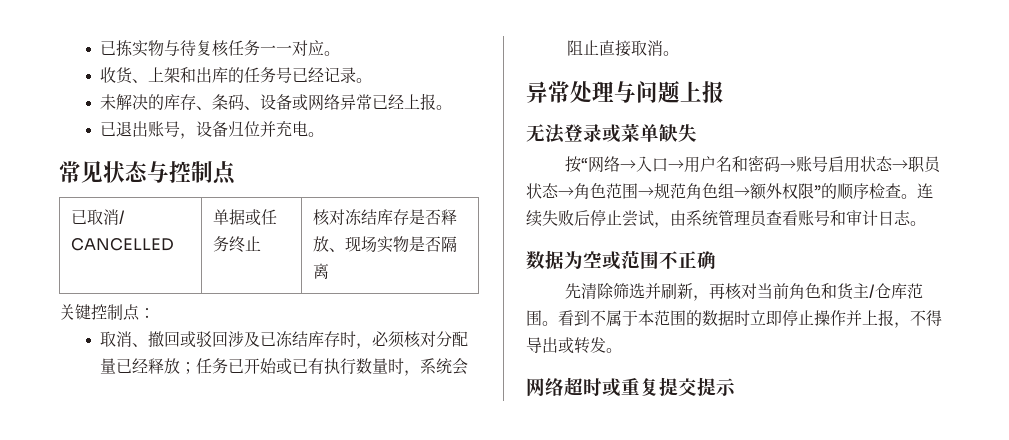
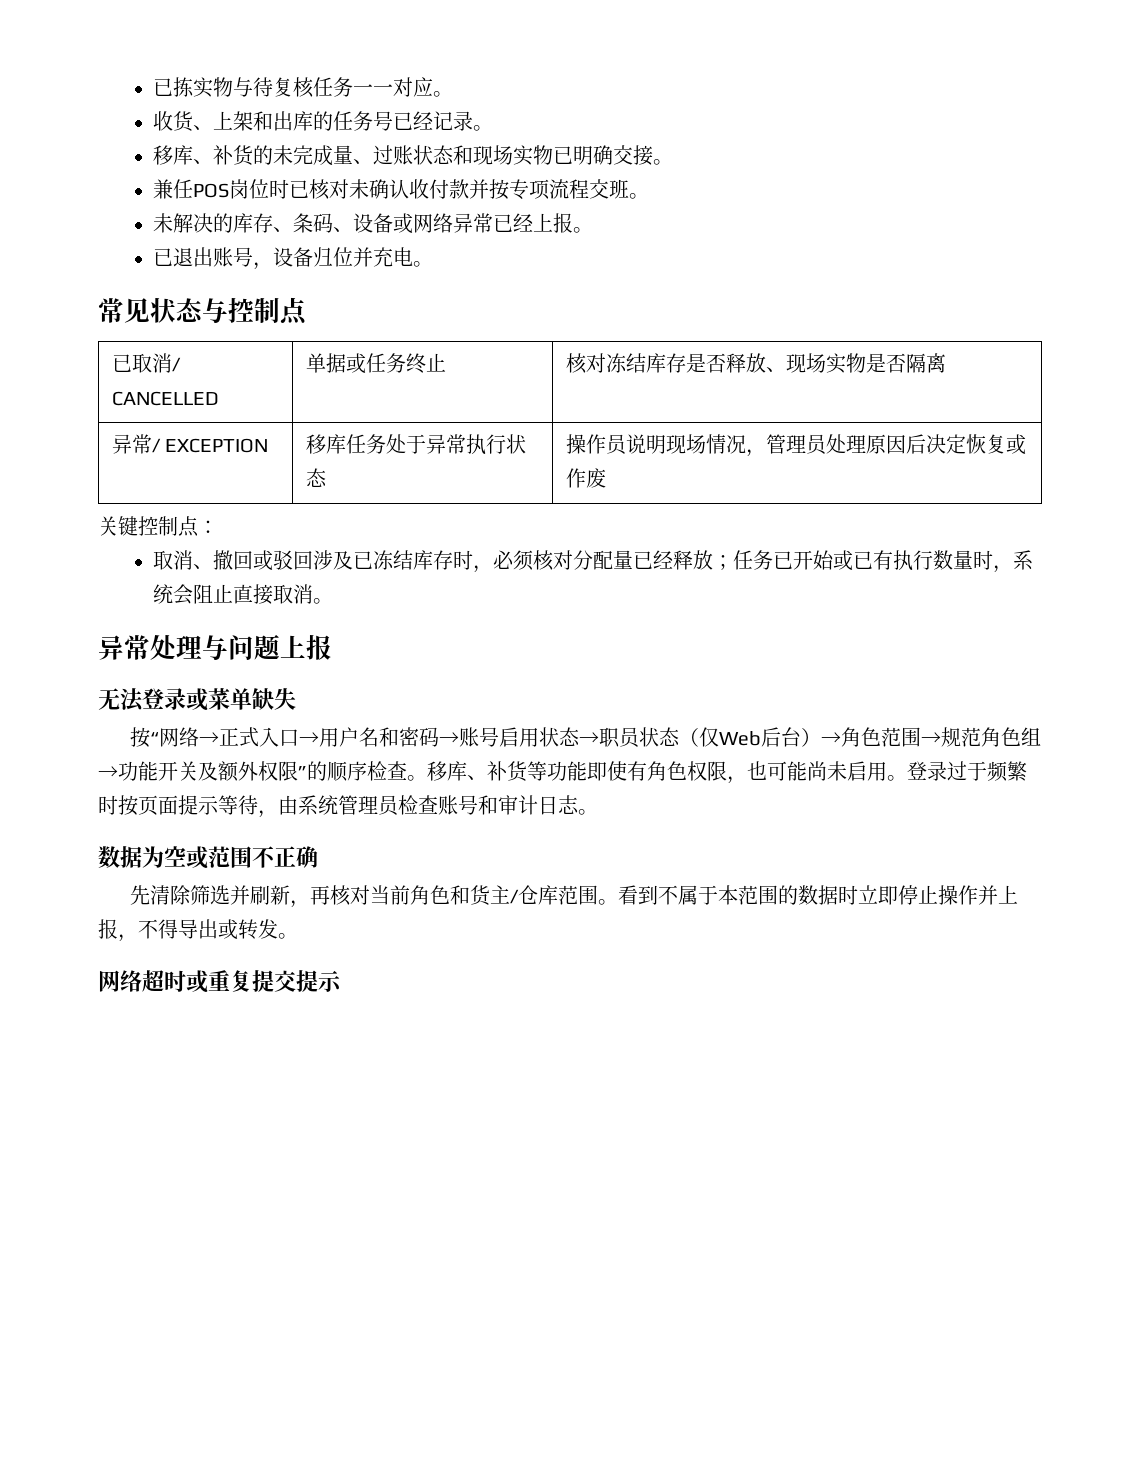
(372, 80) none -> [152,145,673,166] [152,179,649,200] // 移库、补货的未完成量、过账状态和现场实物已明确交接。 // 兼任POS岗位时已核对未确认收付款并按专项流程交班。
(330, 271) none -> [111,434,269,454] [305,434,526,455] [305,468,327,487] [565,434,1026,457] [565,468,606,488] // 异常/ EXCEPTION | 移库任务处于异常执行状态 | 操作员说明现场情况，管理员处理原因后决定恢复或作废
(637, 165) none -> [219,727,260,747] 正式
(559, 190) none -> [679,727,822,747] （仅Web后台）
(750, 192) none -> [118,761,218,781] 功能开关及
[917,183,933,199] [526,209,654,227] 连续失败后停止尝试 -> [427,761,1027,784] [98,795,258,816] 移库、补货等功能即使有角色权限，也可能尚未启用。登录过于频繁时按页面提示等待
[766,210,798,226] 查看 -> [398,795,438,815] 检查

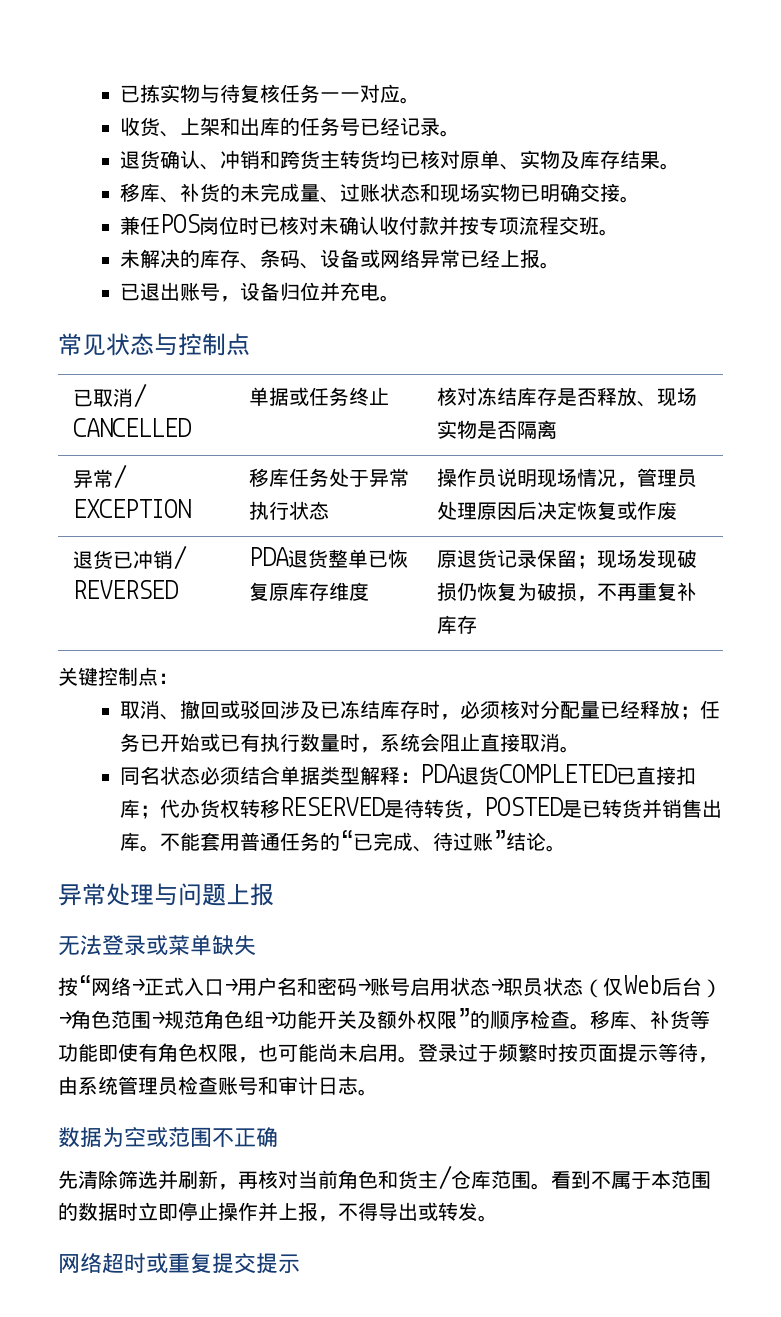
(493, 128) none -> [119,150,680,170] // 退货确认、冲销和跨货主转货均已核对原单、实物及库存结果。
(606, 478) none -> [72,545,187,570] [72,580,178,599] [248,547,408,569] [248,582,369,601] [436,549,697,569] [436,582,697,602] [436,615,477,634] // 退货已冲销/ REVERSED | PDA退货整单已恢复原库存维度 | 原退货记录保留；现场发现破损仍恢复为破损，不再重复补库存
(333, 601) none -> [119,764,696,786] [119,797,722,819] [119,830,566,852] // 同名状态必须结合单据类型解释：PDA退货COMPLETED已直接扣库；代办货权转移RESERVED是待转货，POSTED是已转货并销售出库。不能套用普通任务的“已完成、待过账”结论。

